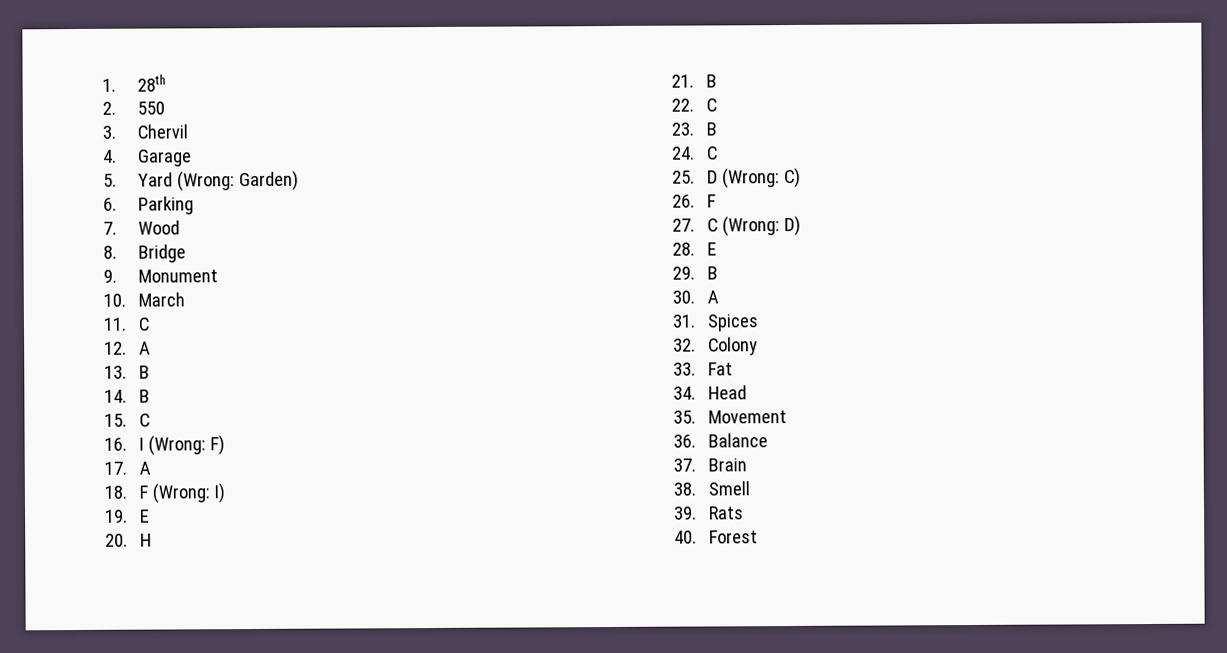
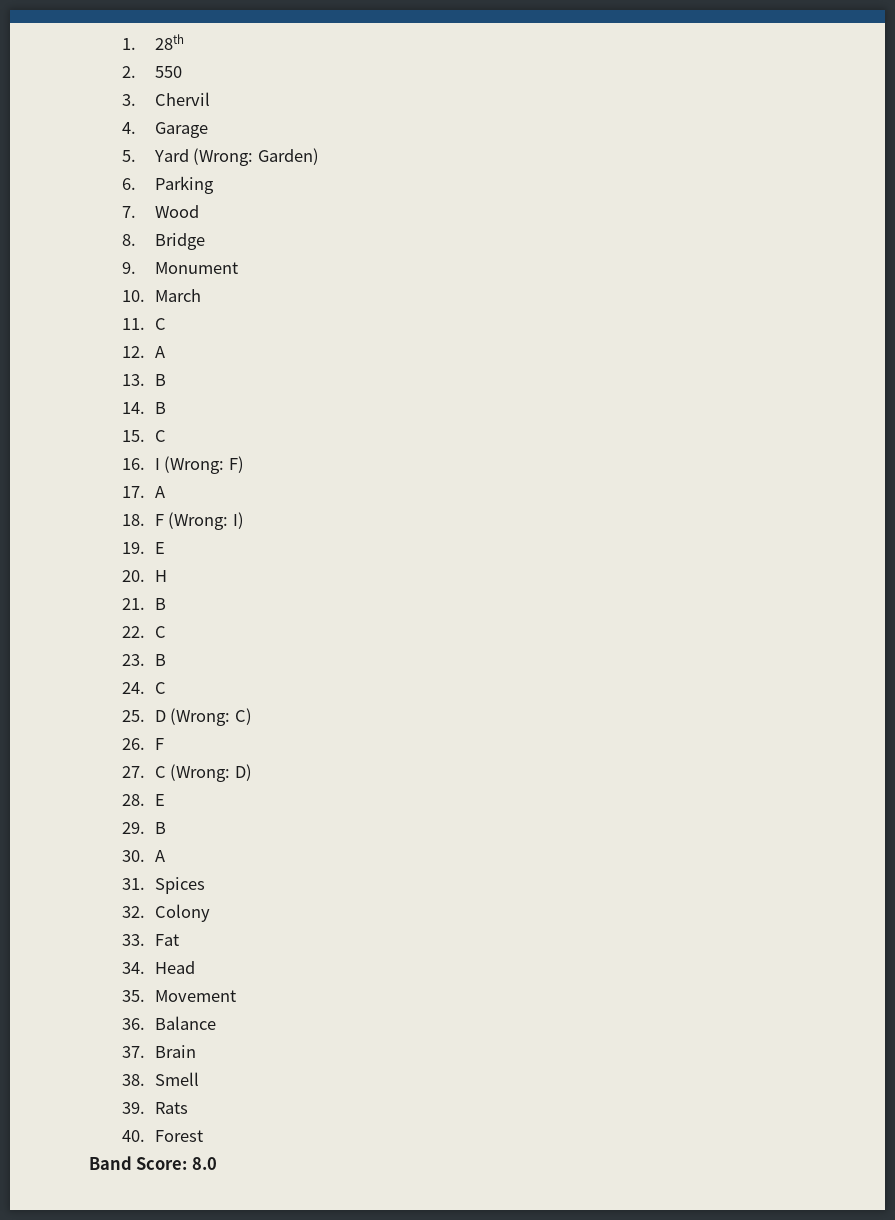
(758, 537) none -> [89,1156,217,1170] // Band Score: 8.0

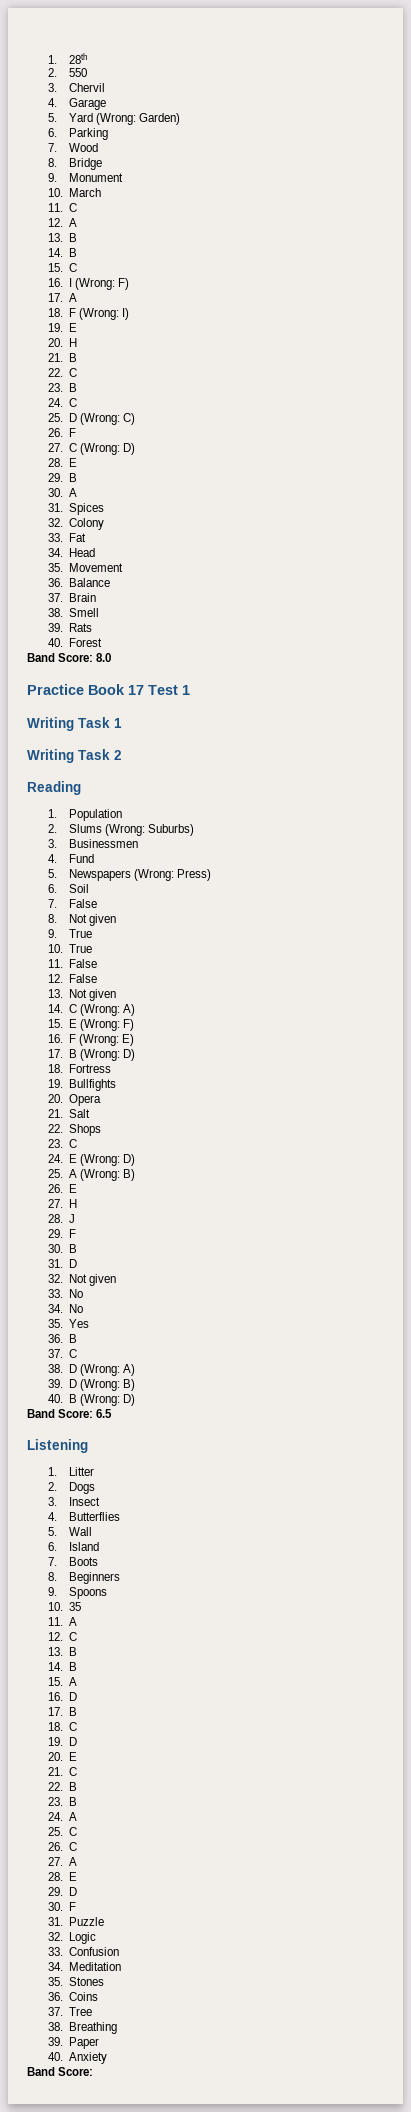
(217, 1163) none -> [27,684,190,695] [27,717,122,731] [27,749,122,763] [27,781,81,795] [47,809,122,821] [47,824,195,836] [47,839,138,848] [47,854,94,863] [47,869,212,881] [47,884,89,893] [47,899,97,908] [47,914,117,926] [47,929,92,938] [47,944,92,953] [47,959,97,968] [47,974,97,983] [47,989,117,1001] [47,1004,136,1016] [47,1019,135,1031] [47,1034,135,1046] [47,1049,136,1061] [47,1064,111,1073] [47,1079,116,1091] [47,1094,101,1106] [47,1109,90,1118] [47,1124,101,1136] [47,1139,77,1148] [47,1154,136,1166] [47,1169,136,1181] [47,1184,77,1193] [47,1199,77,1208] [47,1214,75,1223] [47,1229,76,1238] [47,1244,77,1253] [47,1259,77,1268] [47,1274,117,1286] [47,1289,83,1298] [47,1304,83,1313] [47,1319,89,1328] [47,1334,77,1343] [47,1349,77,1358] [47,1364,136,1376] [47,1379,136,1391] [47,1394,136,1406] [27,1409,113,1418] [27,1439,88,1453] [47,1467,94,1476] [47,1482,95,1494] [47,1497,100,1506] [47,1512,120,1521] [47,1527,92,1536] [47,1542,99,1551] [47,1557,98,1566] [47,1572,120,1584] [47,1587,107,1599] [47,1602,81,1611] [47,1617,77,1626] [47,1632,77,1641] [47,1647,77,1656] [47,1662,77,1671] [47,1677,77,1686] [47,1692,77,1701] [47,1707,77,1716] [47,1722,77,1731] [47,1737,77,1746] [47,1752,77,1761] [47,1767,77,1776] [47,1782,77,1791] [47,1797,77,1806] [47,1812,77,1821] [47,1827,77,1836] [47,1842,77,1851] [47,1857,77,1866] [47,1872,77,1881] [47,1887,77,1896] [47,1902,76,1911] [47,1917,104,1926] [47,1932,96,1944] [47,1947,119,1956] [47,1962,121,1971] [47,1977,104,1986] [47,1992,98,2001] [47,2007,92,2016] [47,2022,117,2034] [47,2037,99,2049] [47,2052,107,2064] [27,2067,94,2076] // Practice Book 17 Test 1 // Writing Task 1 // Writing Task 2 // Reading // 1. Population // 2. Slums (Wrong: Suburbs) // 3. Businessmen // 4. Fund // 5. Newspapers (Wrong: Press) // 6. Soil // 7. False // 8. Not given // 9. True // 10. True // 11. False // 12. False // 13. Not given // 14. C (Wrong: A) // 15. E (Wrong: F) // 16. F (Wrong: E) // 17. B (Wrong: D) // 18. Fortress // 19. Bullfights // 20. Opera // 21. Salt // 22. Shops // 23. C // 24. E (Wrong: D) // 25. A (Wrong: B) // 26. E // 27. H // 28. J // 29. F // 30. B // 31. D // 32. Not given // 33. No // 34. No // 35. Yes // 36. B // 37. C // 38. D (Wrong: A) // 39. D (Wrong: B) // 40. B (Wrong: D) // Band Score: 6.5 // Listening // 1. Litter // 2. Dogs // 3. Insect // 4. Butterflies // 5. Wall // 6. Island // 7. Boots // 8. Beginners // 9. Spoons // 10. 35 // 11. A // 12. C // 13. B // 14. B // 15. A // 16. D // 17. B // 18. C // 19. D // 20. E // 21. C // 22. B // 23. B // 24. A // 25. C // 26. C // 27. A // 28. E // 29. D // 30. F // 31. Puzzle // 32. Logic // 33. Confusion // 34. Meditation // 35. Stones // 36. Coins // 37. Tree // 38. Breathing // 39. Paper // 40. Anxiety // Band Score:

